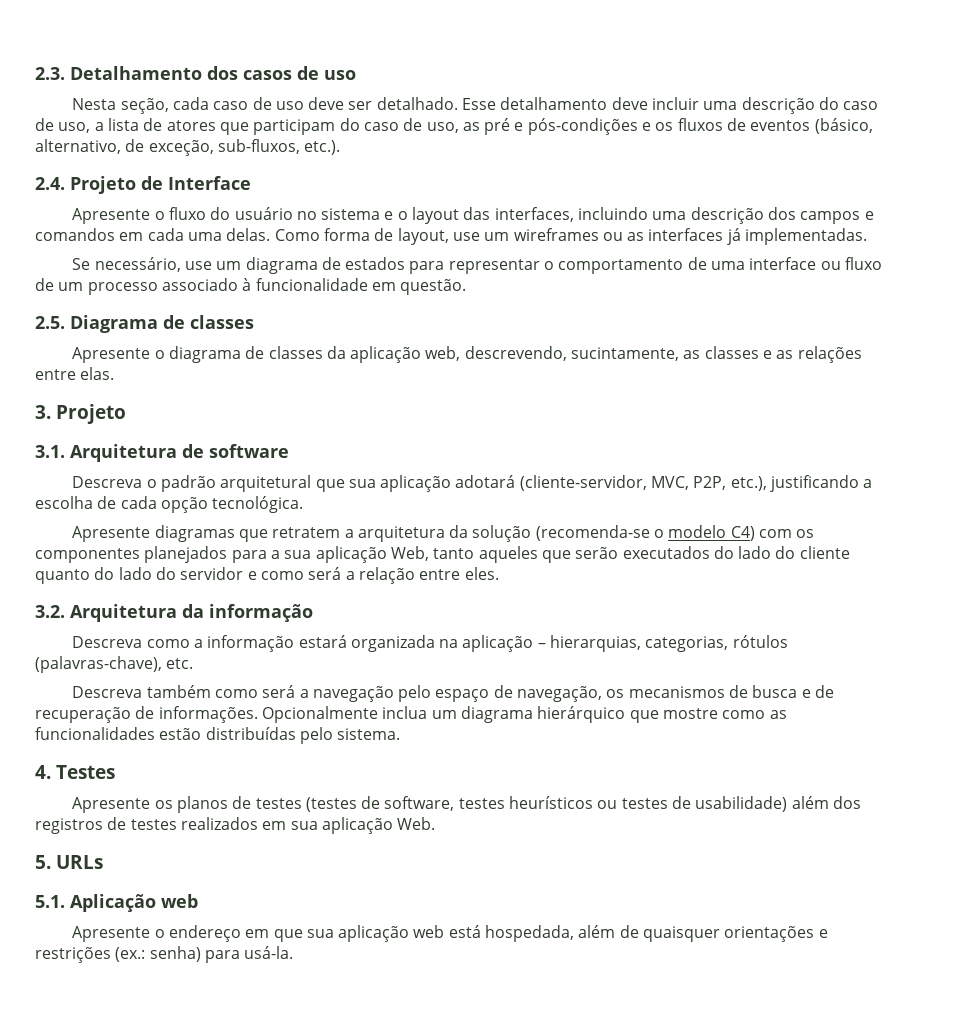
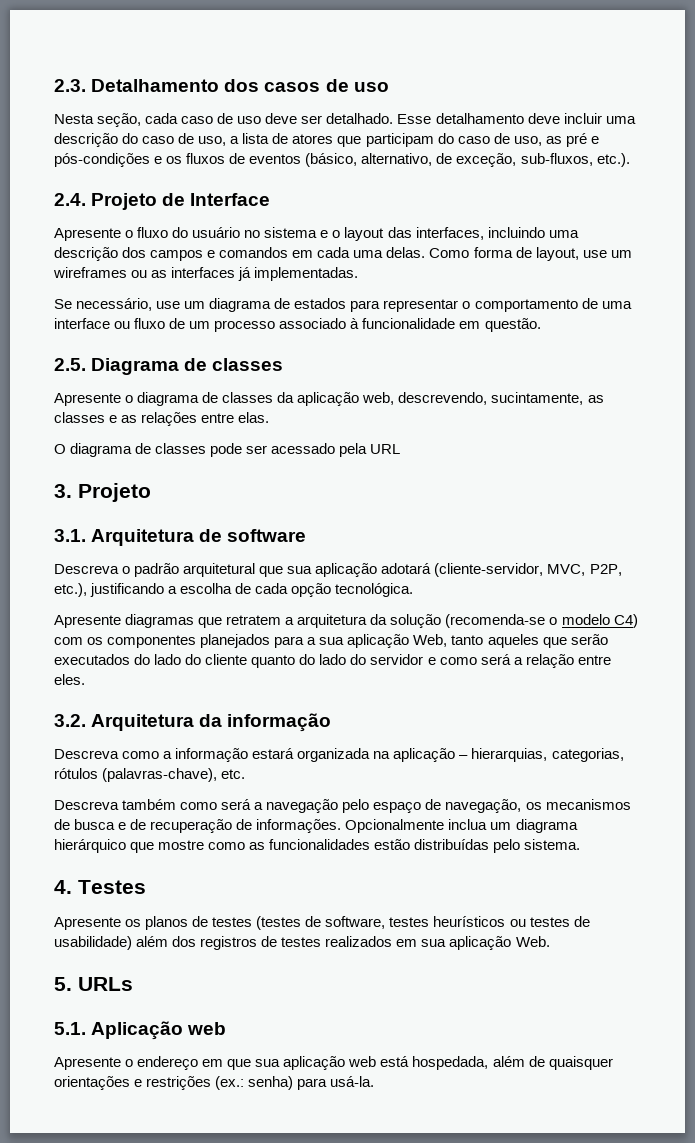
(115, 373) none -> [54,443,401,457] // O diagrama de classes pode ser acessado pela URL

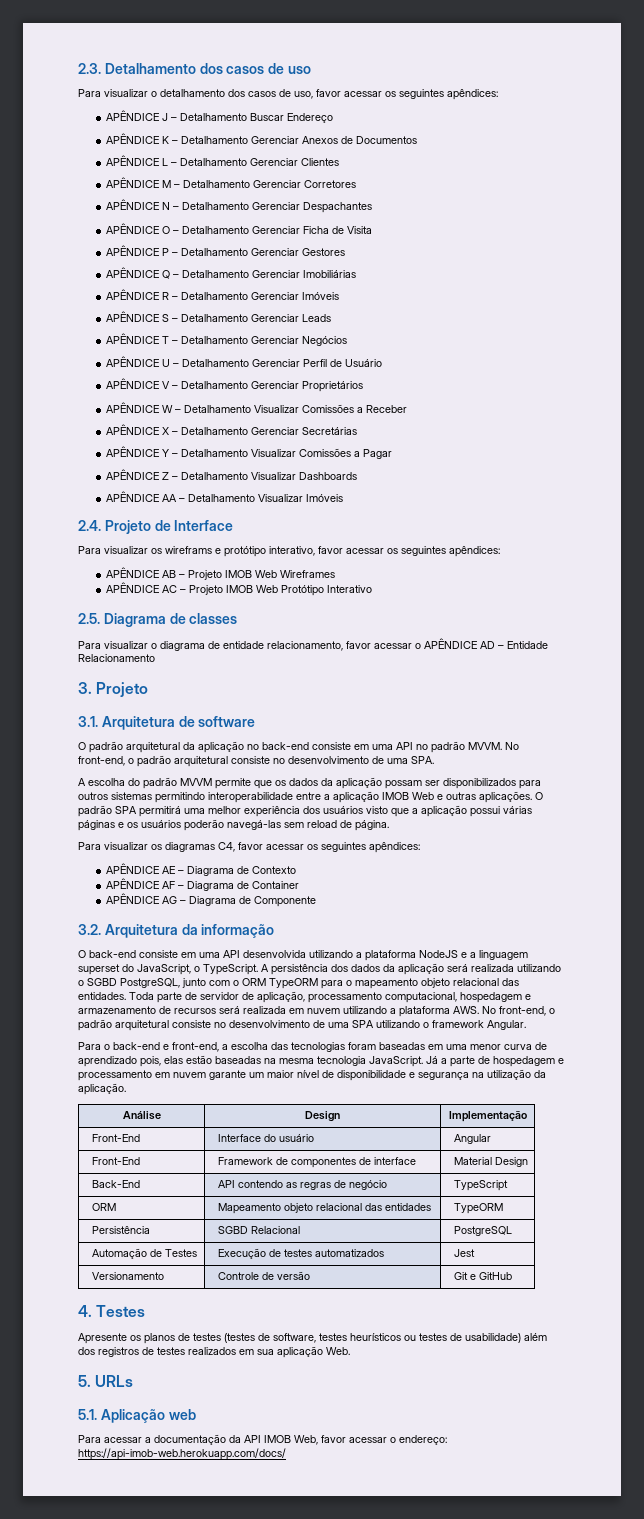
[54,113,636,127] [54,133,599,147] [54,153,630,167] [54,193,271,210] [54,227,579,241] [54,247,632,261] [53,267,359,281] [54,298,632,312] [54,318,541,332] Nesta seção, cada caso de uso deve ser detalhado. Esse detalhamento deve incluir uma descrição do caso de uso, a lista de atores que participam do caso de uso, as pré e pós-condições e os fluxos de eventos (básico, alternativo, de exceção, sub-fluxos, etc.). // 2.4. Projeto de Interface // Apresente o fluxo do usuário no sistema e o layout das interfaces, incluindo uma descrição dos campos e comandos em cada uma delas. Como forma de layout, use um wireframes ou as interfaces já implementadas. // Se necessário, use um diagrama de estados para representar o comportamento de uma interface ou fluxo de um processo associado à funcionalidade em questão. -> [78,89,498,100] [105,110,333,123] [105,133,417,144] [105,155,339,166] [105,177,356,188] [105,199,372,213] [105,223,372,234] [105,245,345,256] [105,267,356,279] [105,289,339,300] [105,311,331,322] [105,333,347,346] [105,356,382,367] [105,378,363,392] [105,402,407,413] [105,424,357,435] [105,446,392,459] [105,469,357,480] [105,491,343,502] [78,520,234,534] [78,546,500,557] [105,567,335,580] [105,582,372,596] Para visualizar o detalhamento dos casos de uso, favor acessar os seguintes apêndices: // APÊNDICE J – Detalhamento Buscar Endereço // APÊNDICE K – Detalhamento Gerenciar Anexos de Documentos // APÊNDICE L – Detalhamento Gerenciar Clientes // APÊNDICE M – Detalhamento Gerenciar Corretores // APÊNDICE N – Detalhamento Gerenciar Despachantes // APÊNDICE O – Detalhamento Gerenciar Ficha de Visita // APÊNDICE P – Detalhamento Gerenciar Gestores // APÊNDICE Q – Detalhamento Gerenciar Imobiliárias // APÊNDICE R – Detalhamento Gerenciar Imóveis // APÊNDICE S – Detalhamento Gerenciar Leads // APÊNDICE T – Detalhamento Gerenciar Negócios // APÊNDICE U – Detalhamento Gerenciar Perfil de Usuário // APÊNDICE V – Detalhamento Gerenciar Proprietários // APÊNDICE W – Detalhamento Visualizar Comissões a Receber // APÊNDICE X – Detalhamento Gerenciar Secretárias // APÊNDICE Y – Detalhamento Visualizar Comissões a Pagar // APÊNDICE Z – Detalhamento Visualizar Dashboards // APÊNDICE AA – Detalhamento Visualizar Imóveis // 2.4. Projeto de Interface // Para visualizar os wireframs e protótipo interativo, favor acessar os seguintes apêndices: // APÊNDICE AB – Projeto IMOB Web Wireframes // APÊNDICE AC – Projeto IMOB Web Protótipo Interativo
[54,393,121,406] Apresente -> [78,641,148,649] Para visualizar
[222,392,604,406] [54,412,270,426] [54,443,401,457] classes da aplicação web, descrevendo, sucintamente, as classes e as relações entre elas. // O diagrama de classes pode ser acessado pela URL -> [223,638,548,651] [78,654,155,662] entidade relacionamento, favor acessar o APÊNDICE AD – Entidade Relacionamento
[54,563,622,577] [54,583,414,597] [54,614,638,628] [54,634,608,648] [54,654,611,668] [54,674,85,685] [54,713,332,732] [54,748,624,762] [54,768,246,782] [54,799,631,813] [54,819,578,833] [54,839,581,853] Descreva o padrão arquitetural que sua aplicação adotará (cliente-servidor, MVC, P2P, etc.), justificando a escolha de cada opção tecnológica. // Apresente diagramas que retratem a arquitetura da solução (recomenda-se o modelo C4) com os componentes planejados para a sua aplicação Web, tanto aqueles que serão executados do lado do cliente quanto do lado do servidor e como será a relação entre eles. // 3.2. Arquitetura da informação // Descreva como a informação estará organizada na aplicação – hierarquias, categorias, rótulos (palavras-chave), etc. // Descreva também como será a navegação pelo espaço de navegação, os mecanismos de busca e de recuperação de informações. Opcionalmente inclua um diagrama hierárquico que mostre como as funcionalidades estão distribuídas pelo sistema. -> [78,741,519,753] [78,755,434,767] [78,777,541,789] [78,791,543,803] [78,805,532,817] [78,819,389,831] [78,842,420,853] [105,863,296,876] [105,878,299,891] [105,893,316,907] [78,924,275,938] [78,950,528,961] [78,963,561,975] [78,978,519,989] [78,991,531,1003] [78,1006,555,1017] [78,1019,526,1031] [78,1042,547,1052] [78,1055,564,1067] [78,1069,546,1081] [78,1083,126,1095] [122,1111,161,1120] [305,1111,340,1122] [448,1110,527,1122] [91,1134,140,1142] [217,1134,314,1142] [453,1134,491,1144] [91,1157,140,1165] [217,1157,416,1168] [453,1157,528,1167] [91,1180,140,1188] [217,1180,387,1190] [453,1180,508,1191] [91,1203,116,1211] [217,1203,431,1214] [453,1203,503,1214] [91,1226,150,1234] [217,1226,300,1234] [453,1226,512,1236] [91,1248,197,1259] [217,1248,384,1259] [453,1249,475,1257] [91,1272,164,1280] [217,1271,310,1280] [453,1272,512,1280] O padrão arquitetural da aplicação no back-end consiste em uma API no padrão MVVM. No front-end, o padrão arquitetural consiste no desenvolvimento de uma SPA. // A escolha do padrão MVVM permite que os dados da aplicação possam ser disponibilizados para outros sistemas permitindo interoperabilidade entre a aplicação IMOB Web e outras aplicações. O padrão SPA permitirá uma melhor experiência dos usuários visto que a aplicação possui várias páginas e os usuários poderão navegá-las sem reload de página. // Para visualizar os diagramas C4, favor acessar os seguintes apêndices: // APÊNDICE AE – Diagrama de Contexto // APÊNDICE AF – Diagrama de Container // APÊNDICE AG – Diagrama de Componente // 3.2. Arquitetura da informação // O back-end consiste em uma API desenvolvida utilizando a plataforma NodeJS e a linguagem superset do JavaScript, o TypeScript. A persistência dos dados da aplicação será realizada utilizando o SGBD PostgreSQL, junto com o ORM TypeORM para o mapeamento objeto relacional das entidades. Toda parte de servidor de aplicação, processamento computacional, hospedagem e armazenamento de recursos será realizada em nuvem utilizando a plataforma AWS. No front-end, o padrão arquitetural consiste no desenvolvimento de uma SPA utilizando o framework Angular. // Para o back-end e front-end, a escolha das tecnologias foram baseadas em uma menor curva de aprendizado pois, elas estão baseadas na mesma tecnologia JavaScript. Já a parte de hospedagem e processamento em nuvem garante um maior nível de disponibilidade e segurança na utilização da aplicação. // Análise | Design | Implementação // Front-End | Interface do usuário | Angular // Front-End | Framework de componentes de interface | Material Design // Back-End | API contendo as regras de negócio | TypeScript // ORM | Mapeamento objeto relacional das entidades | TypeORM // Persistência | SGBD Relacional | PostgreSQL // Automação de Testes | Execução de testes automatizados | Jest // Versionamento | Controle de versão | Git e GitHub
[54,1056,613,1070] [54,1076,375,1090] Apresente o endereço em que sua aplicação web está hospedada, além de quaisquer orientações e restrições (ex.: senha) para usá-la. -> [78,1434,447,1445] [78,1448,286,1460] Para acessar a documentação da API IMOB Web, favor acessar o endereço: https://api-imob-web.herokuapp.com/docs/

